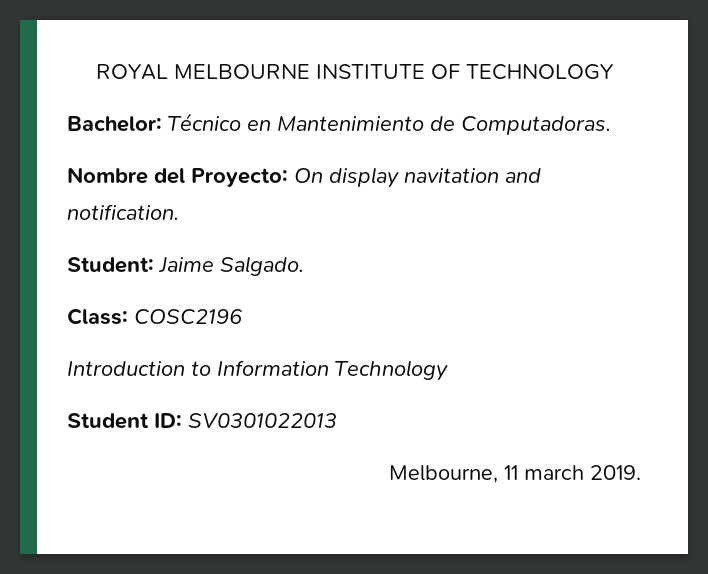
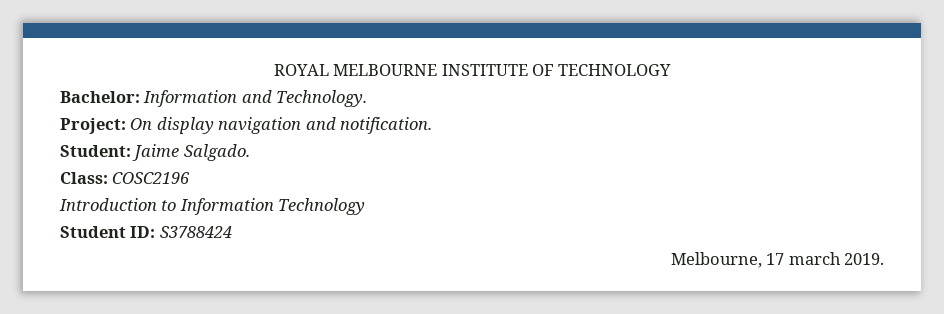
[168,113,611,135] [67,167,288,187] Técnico en Mantenimiento de Computadoras. // Nombre del Proyecto: -> [143,90,368,107] [60,118,126,134] Information and Technology. // Project:
[404,168,499,183] navitation -> [218,117,302,134] navigation
[188,413,337,428] SV0301022013 -> [159,226,232,238] S3788424
[504,465,518,480] 11 -> [766,253,785,265] 17

